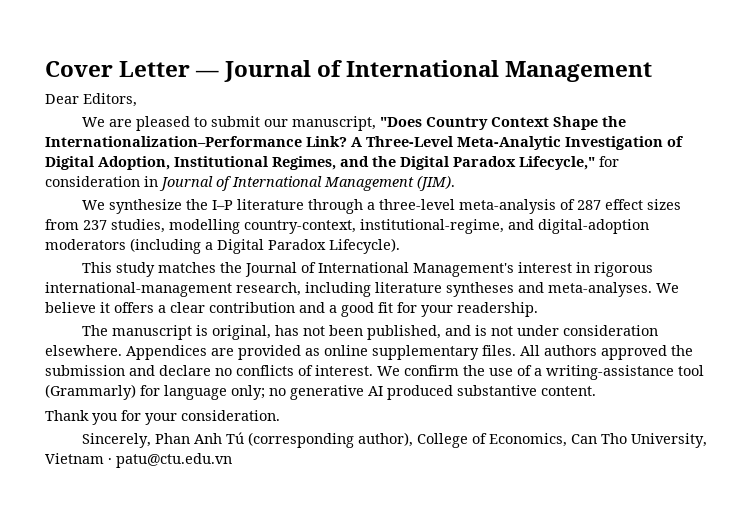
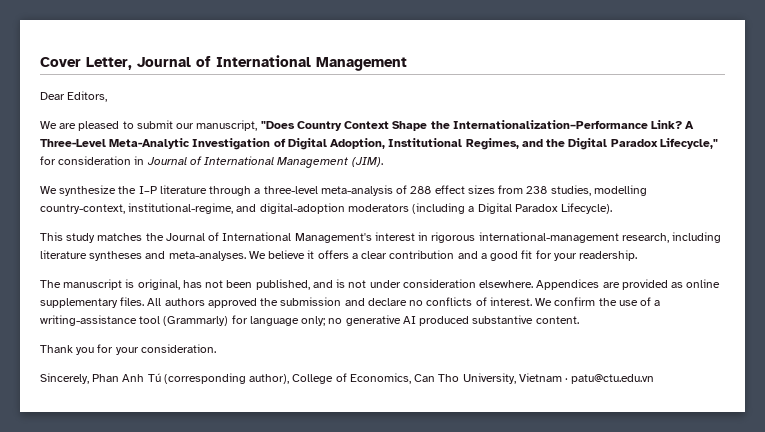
[119,61,220,77] Letter — -> [86,57,132,70] Letter,
[577,200,602,210] 287 -> [410,186,432,194] 288
[83,220,107,230] 237 -> [526,186,548,194] 238

